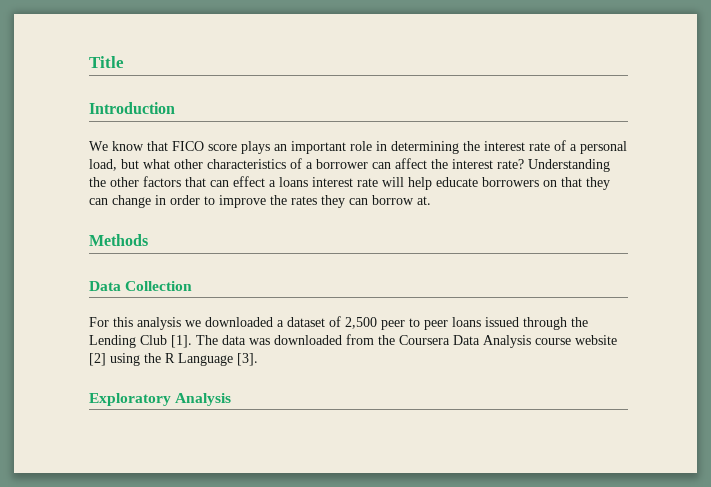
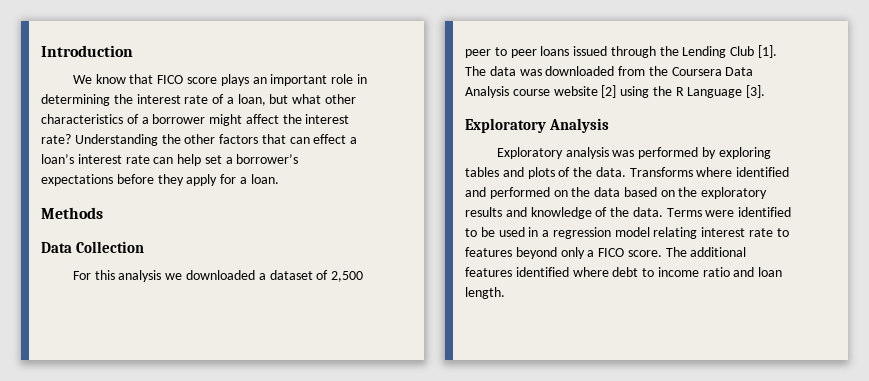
[89,56,124,68] Title // -> (41, 51) none
[580,141,627,154] [89,159,117,171] personal load, -> [237,94,266,106] loan,
[372,162,391,169] can -> [209,114,243,126] might
[279,177,610,190] [89,195,431,208] loans interest rate will help educate borrowers on that they can change in order to improve the rates they can borrow at. -> [41,154,299,166] [41,174,279,186] loan’s interest rate can help set a borrower’s expectations before they apply for a loan.
(232, 399) none -> [496,147,771,159] [465,167,790,179] [465,187,768,199] [465,207,792,219] [465,227,789,239] [465,247,747,259] [465,267,783,277] [465,287,505,299] // Exploratory analysis was performed by exploring tables and plots of the data. Transforms where identified and performed on the data based on the exploratory results and knowledge of the data. Terms were identified to be used in a regression model relating interest rate to features beyond only a FICO score. The additional features identified where debt to income ratio and loan length.

